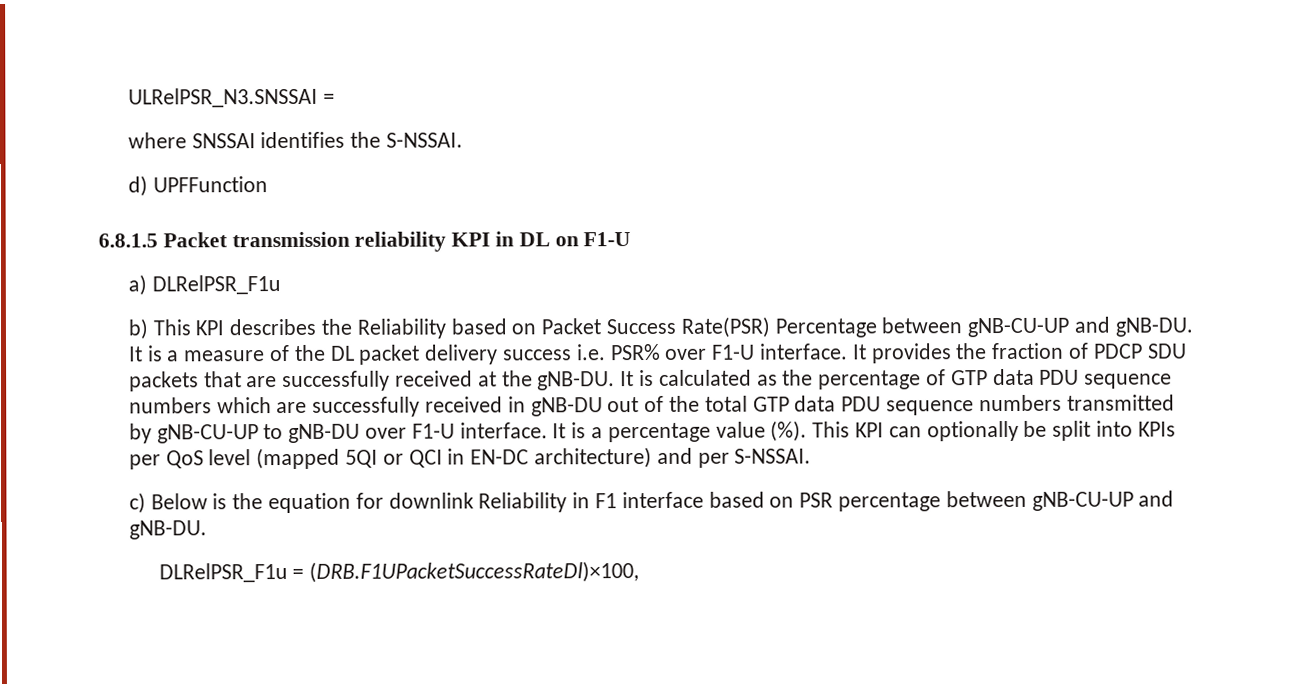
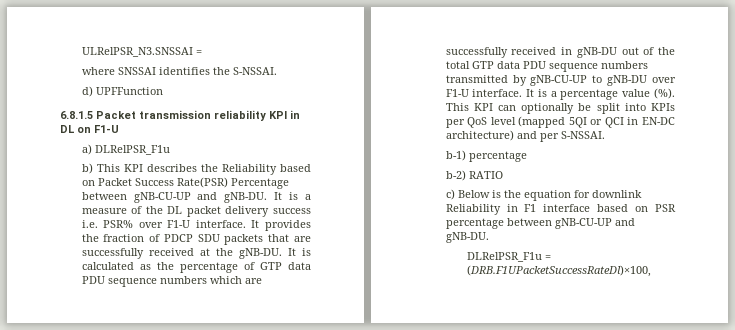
(812, 456) none -> [445,150,527,162] [445,170,503,181] // b-1) percentage // b-2) RATIO

